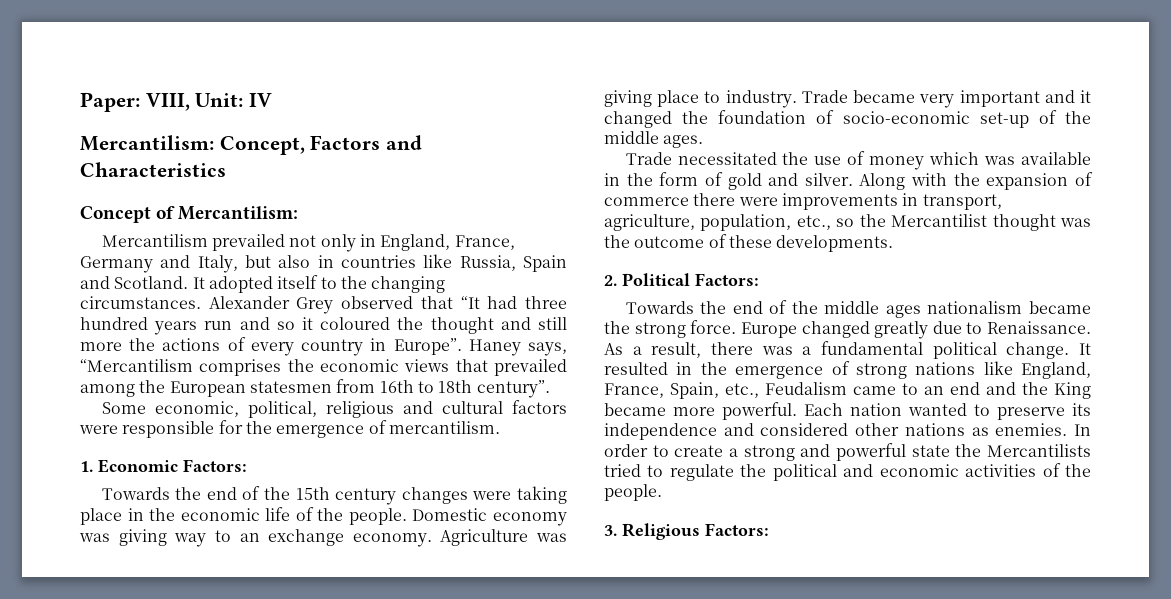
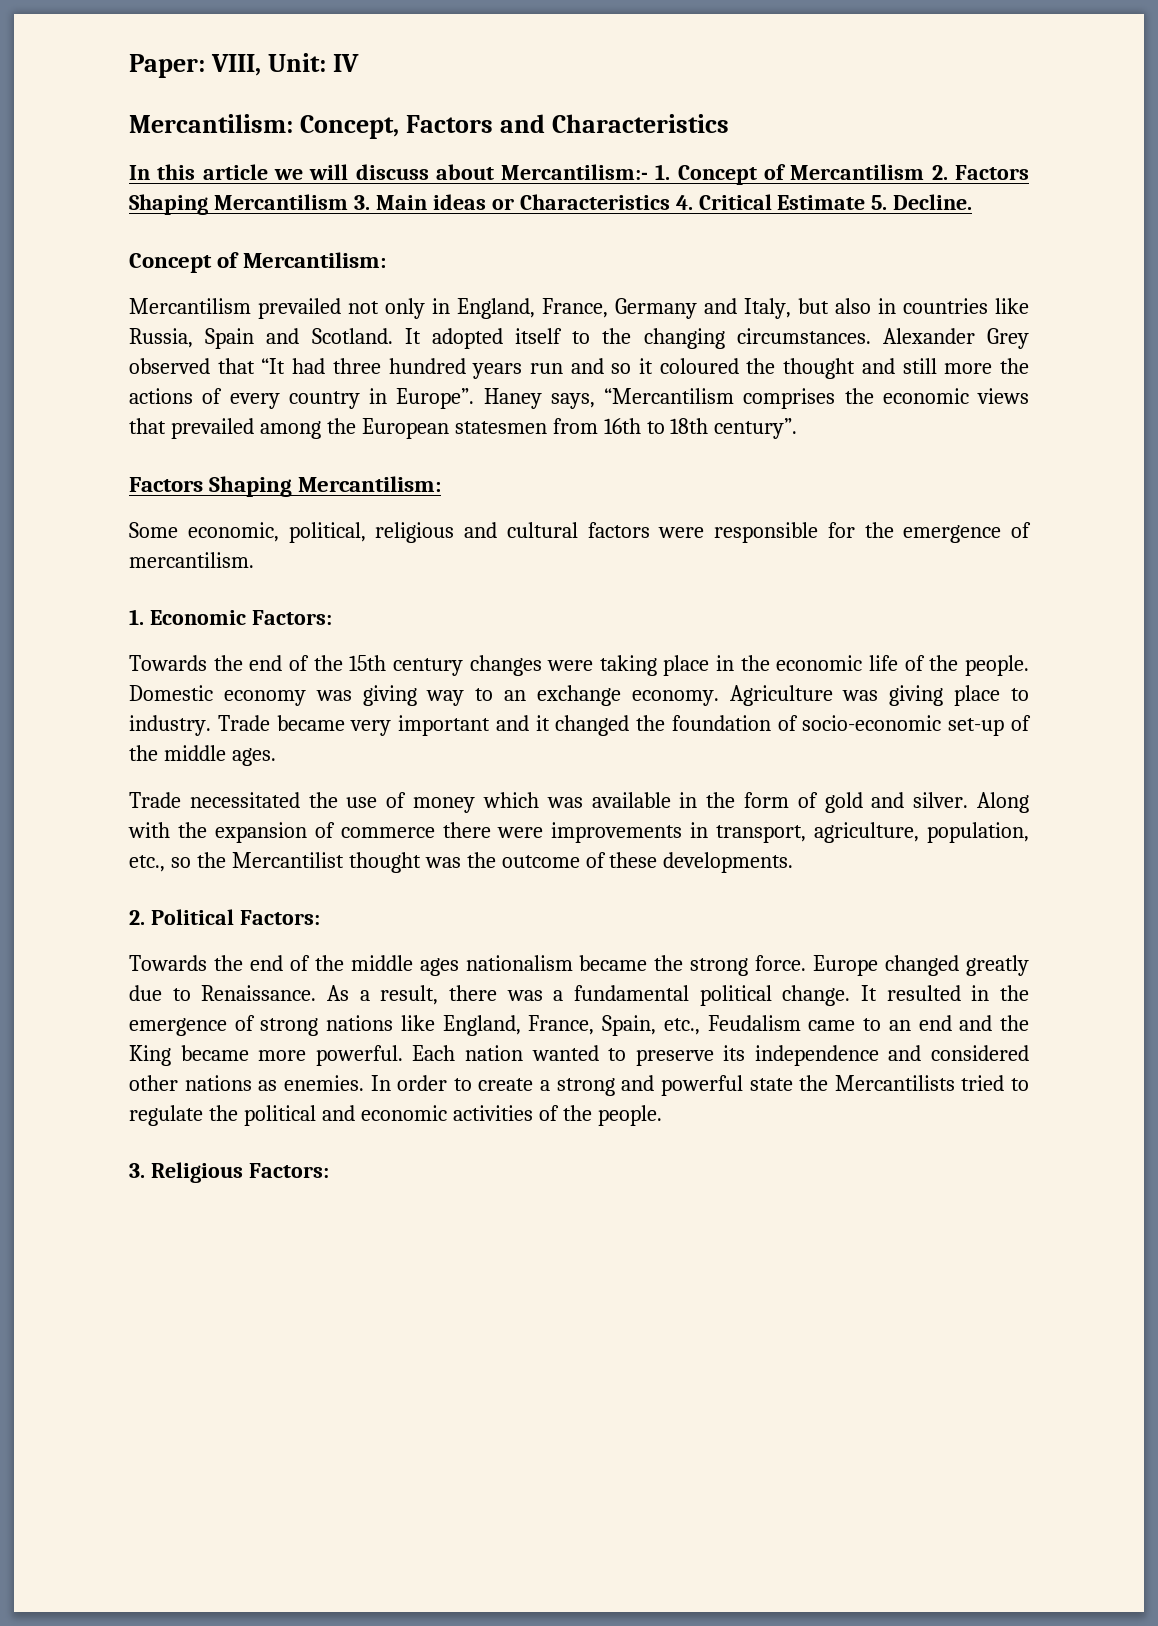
(226, 169) none -> [129,164,1029,185] [129,194,973,215] // In this article we will discuss about Mercantilism:- 1. Concept of Mercantilism 2. Factors Shaping Mercantilism 3. Main ideas or Characteristics 4. Critical Estimate 5. Decline.
(550, 389) none -> [129,476,442,497] // Factors Shaping Mercantilism:

